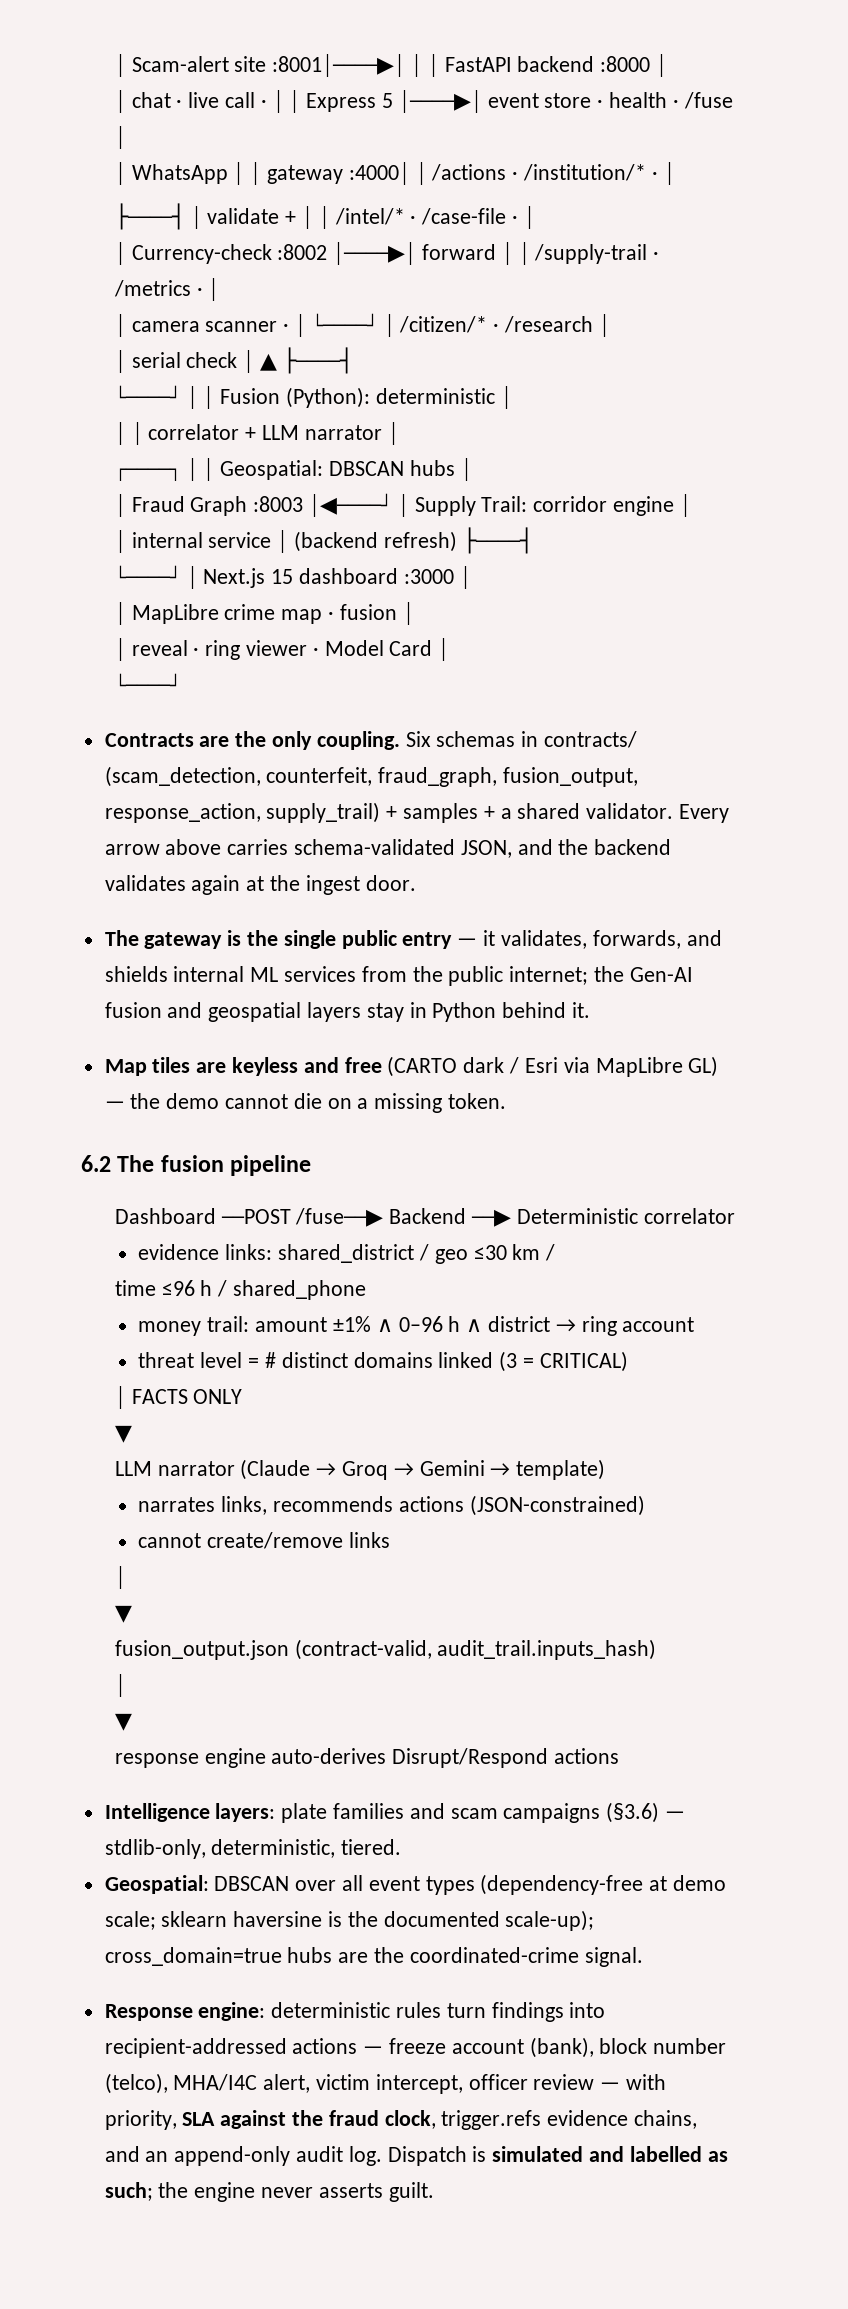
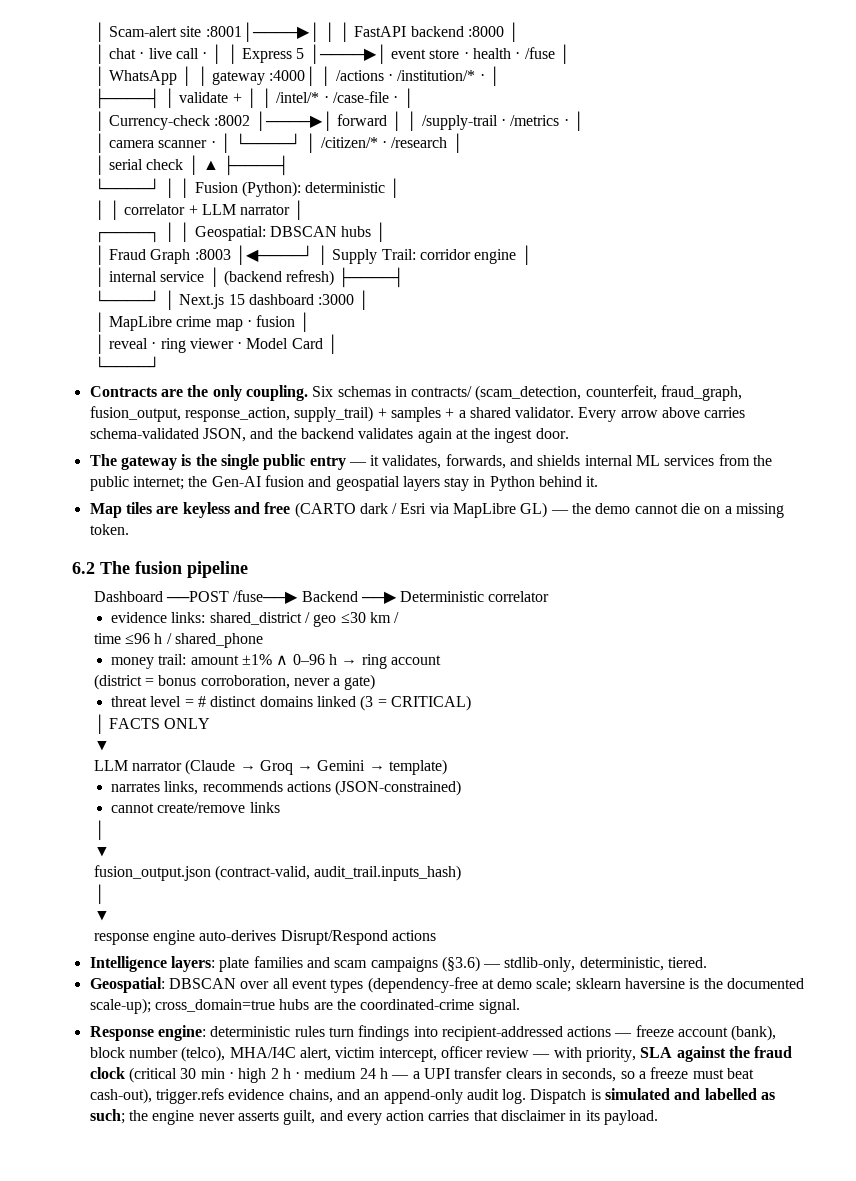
[466,1316,550,1332] ∧ district -> (338, 659) none
(695, 1324) none -> [93,674,376,690] // (district = bonus corroboration, never a gate)
[384,2110,436,2129] clock, -> [89,1067,754,1083] [89,1088,152,1104] clock (critical 30 min · high 2 h · medium 24 h — a UPI transfer clears in seconds, so a freeze must beat cash-out),
[388,2182,434,2202] guilt. -> [283,1110,659,1125] guilt, and every action carries that disclaimer in its payload.

